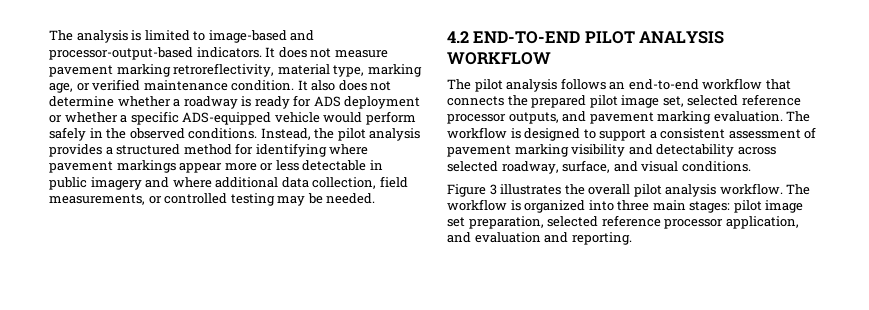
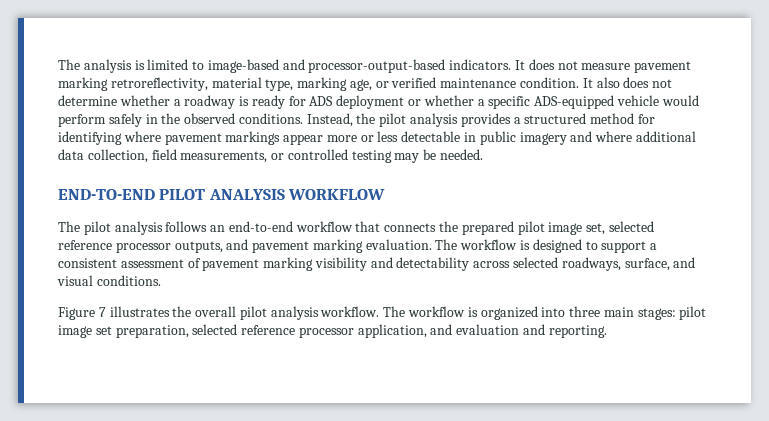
[447,31,469,43] 4.2 -> (484, 154) none
[501,161,559,174] roadway, -> [561,257,621,271] roadways,
[489,184,497,195] 3 -> [98,307,106,317] 7

